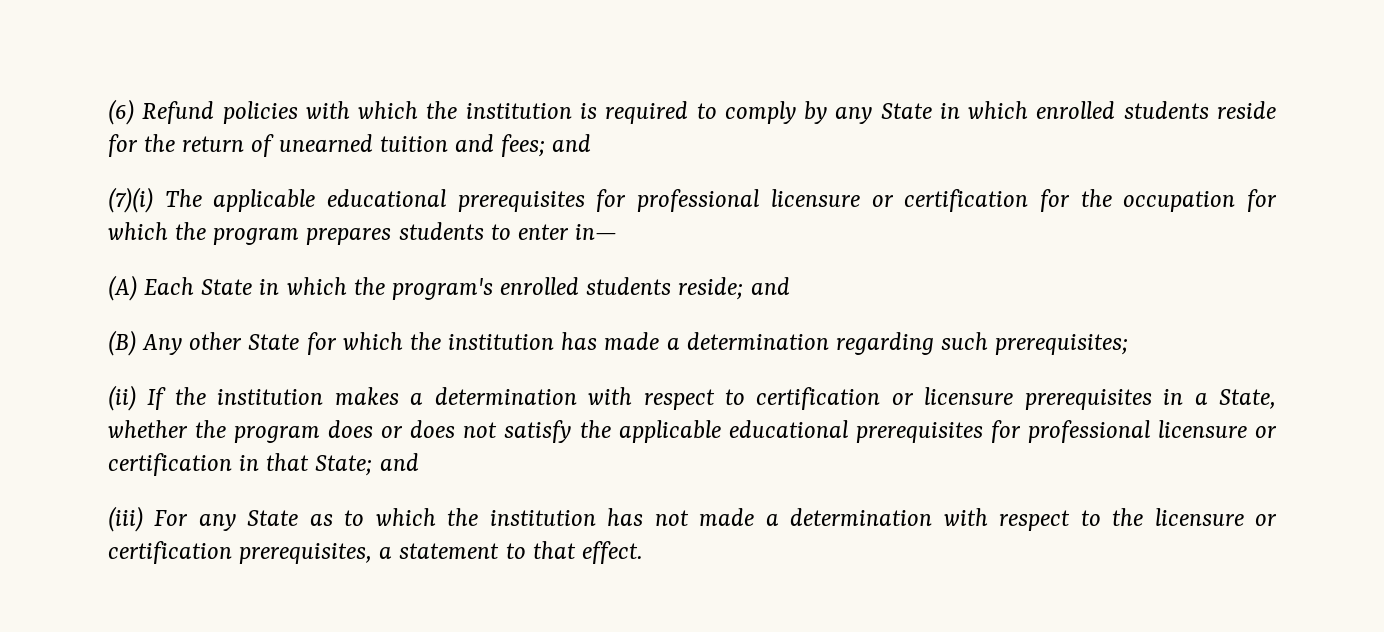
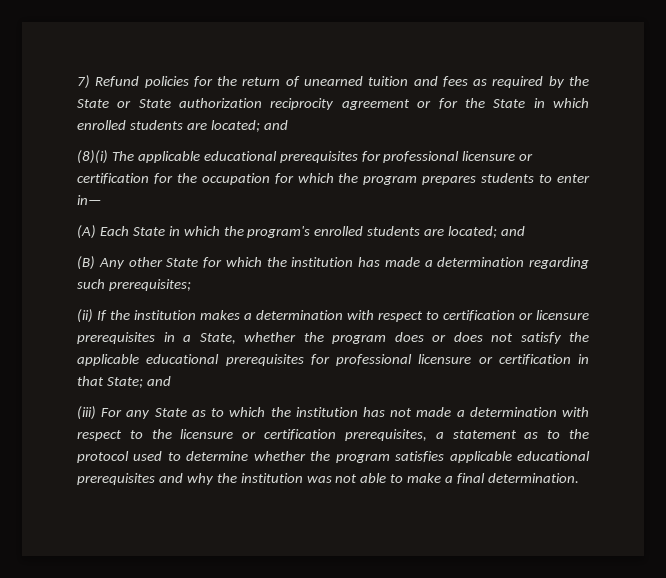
[108,99,134,125] (6) -> [77,75,90,89] 7)
[305,101,1277,124] with which the institution is required to comply by any State in which enrolled students reside -> (189, 82) none
[501,134,592,157] [108,187,153,213] fees; and // (7)(i) -> [442,76,589,88] [77,98,589,110] [77,120,288,132] [77,150,108,164] fees as required by the State or State authorization reciprocity agreement or for the State in which enrolled students are located; and // (8)(i)
[678,277,744,300] reside; -> [424,226,498,238] are located;
[505,541,643,564] to that effect. -> [524,429,589,439] [77,451,590,463] [77,473,579,485] as to the protocol used to determine whether the program satisfies applicable educational prerequisites and why the institution was not able to make a final determination.

